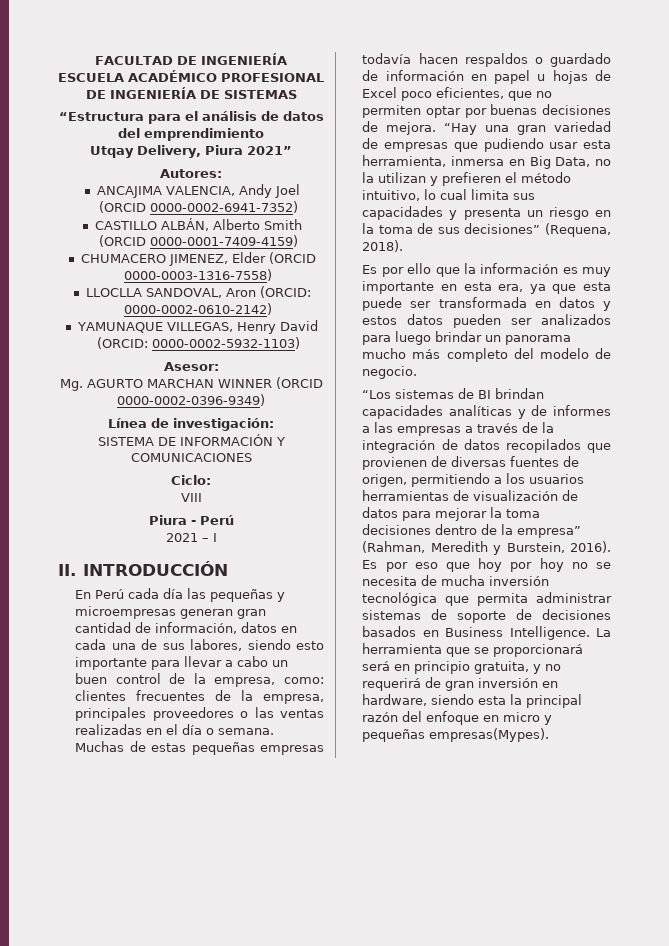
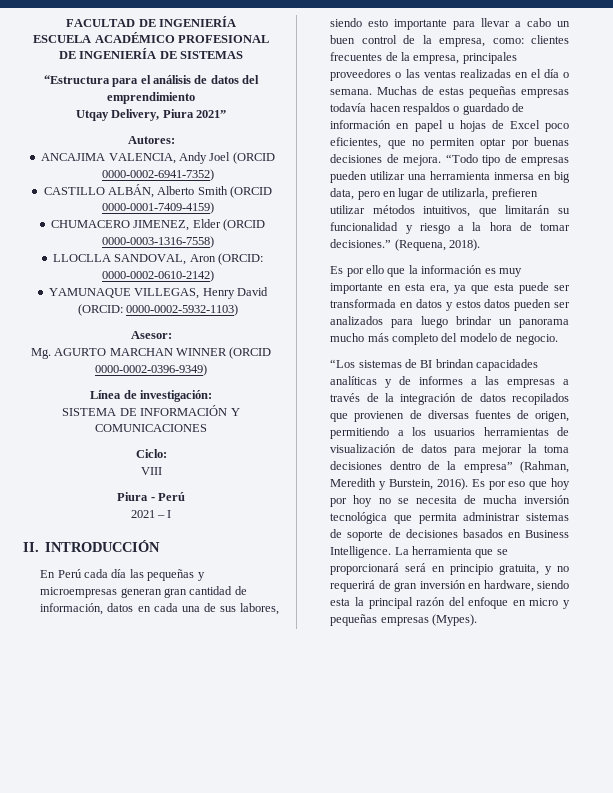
[444,121,611,135] [362,138,611,152] [362,155,611,169] [362,172,572,186] [362,189,536,201] [362,206,611,220] [362,223,541,234] “Hay una gran variedad de empresas que pudiendo usar esta herramienta, inmersa en Big Data, no la utilizan y prefieren el método intuitivo, lo cual limita sus capacidades y presenta un riesgo en la toma de sus decisiones” -> [445,154,569,166] [330,171,570,183] [330,188,538,200] [330,205,570,217] [330,222,570,234] [330,239,392,248] “Todo tipo de empresas pueden utilizar una herramienta inmersa en big data, pero en lugar de utilizarla, prefieren utilizar métodos intuitivos, que limitarán su funcionalidad y riesgo a la hora de tomar decisiones.”
[429,728,550,742] empresas(Mypes). -> [380,614,478,626] empresas (Mypes).

